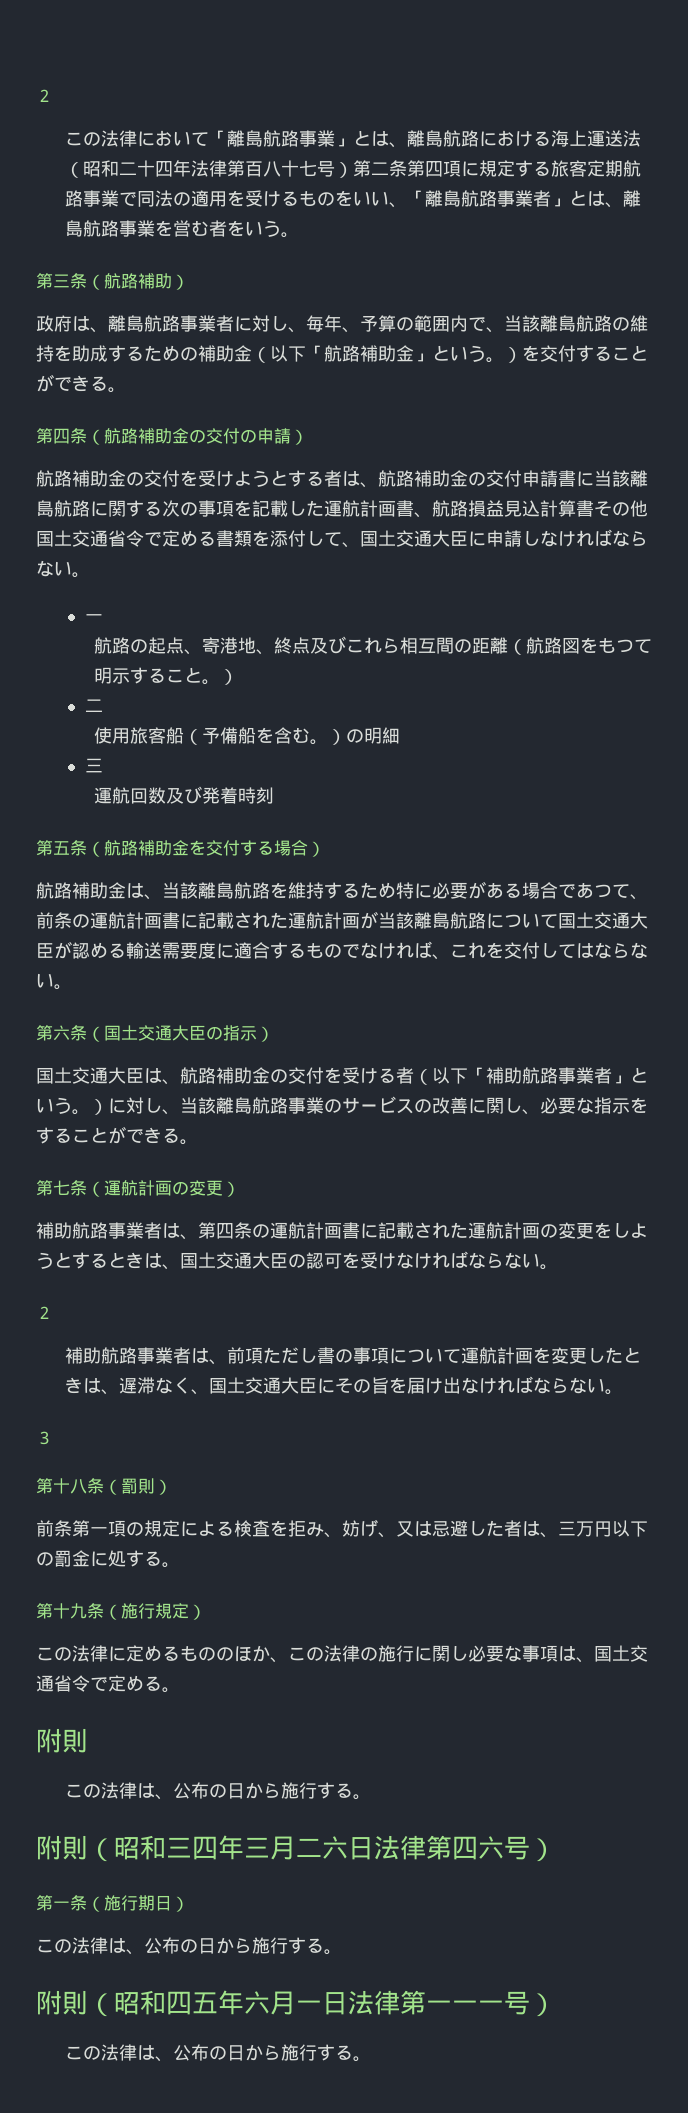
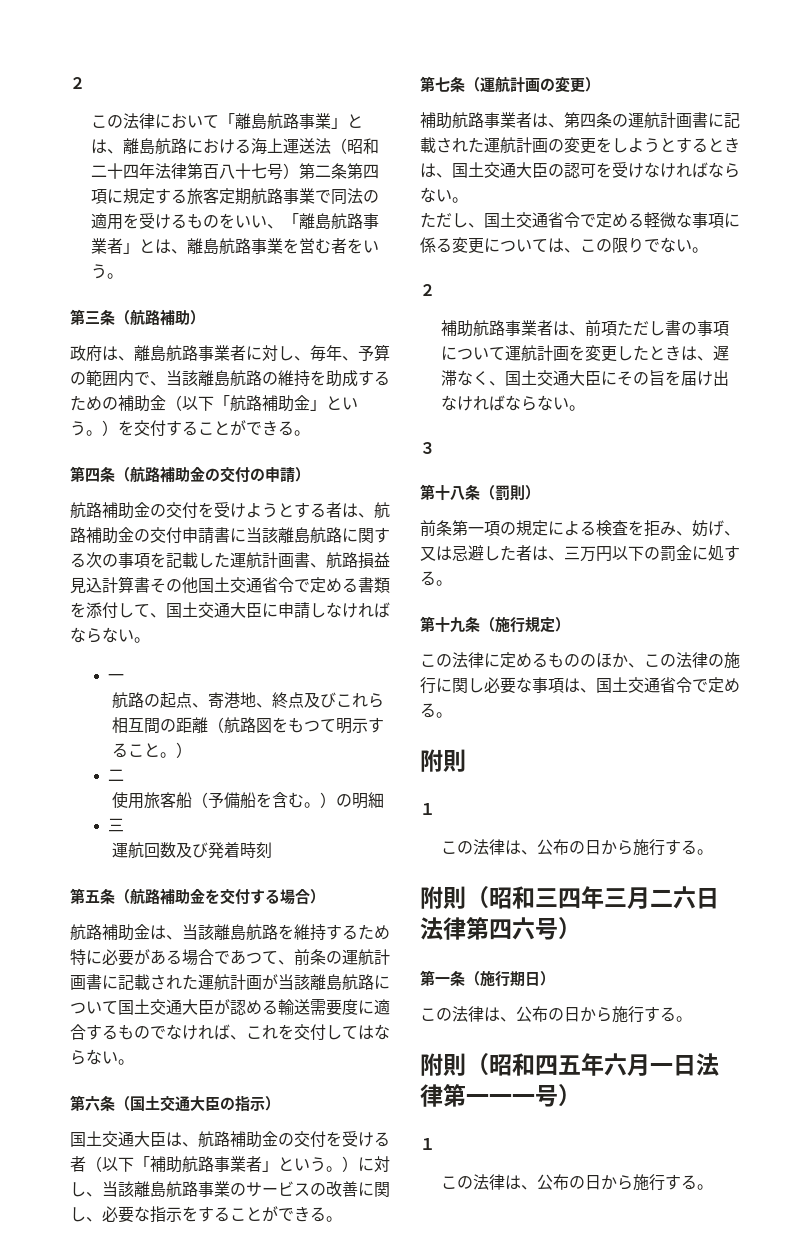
(558, 1267) none -> [420,212,740,228] [420,237,708,254] // ただし、国土交通省令で定める軽微な事項に係る変更については、この限りでない。
(88, 1740) none -> [420,803,435,815] // １
(556, 2005) none -> [420,1138,435,1150] // １

